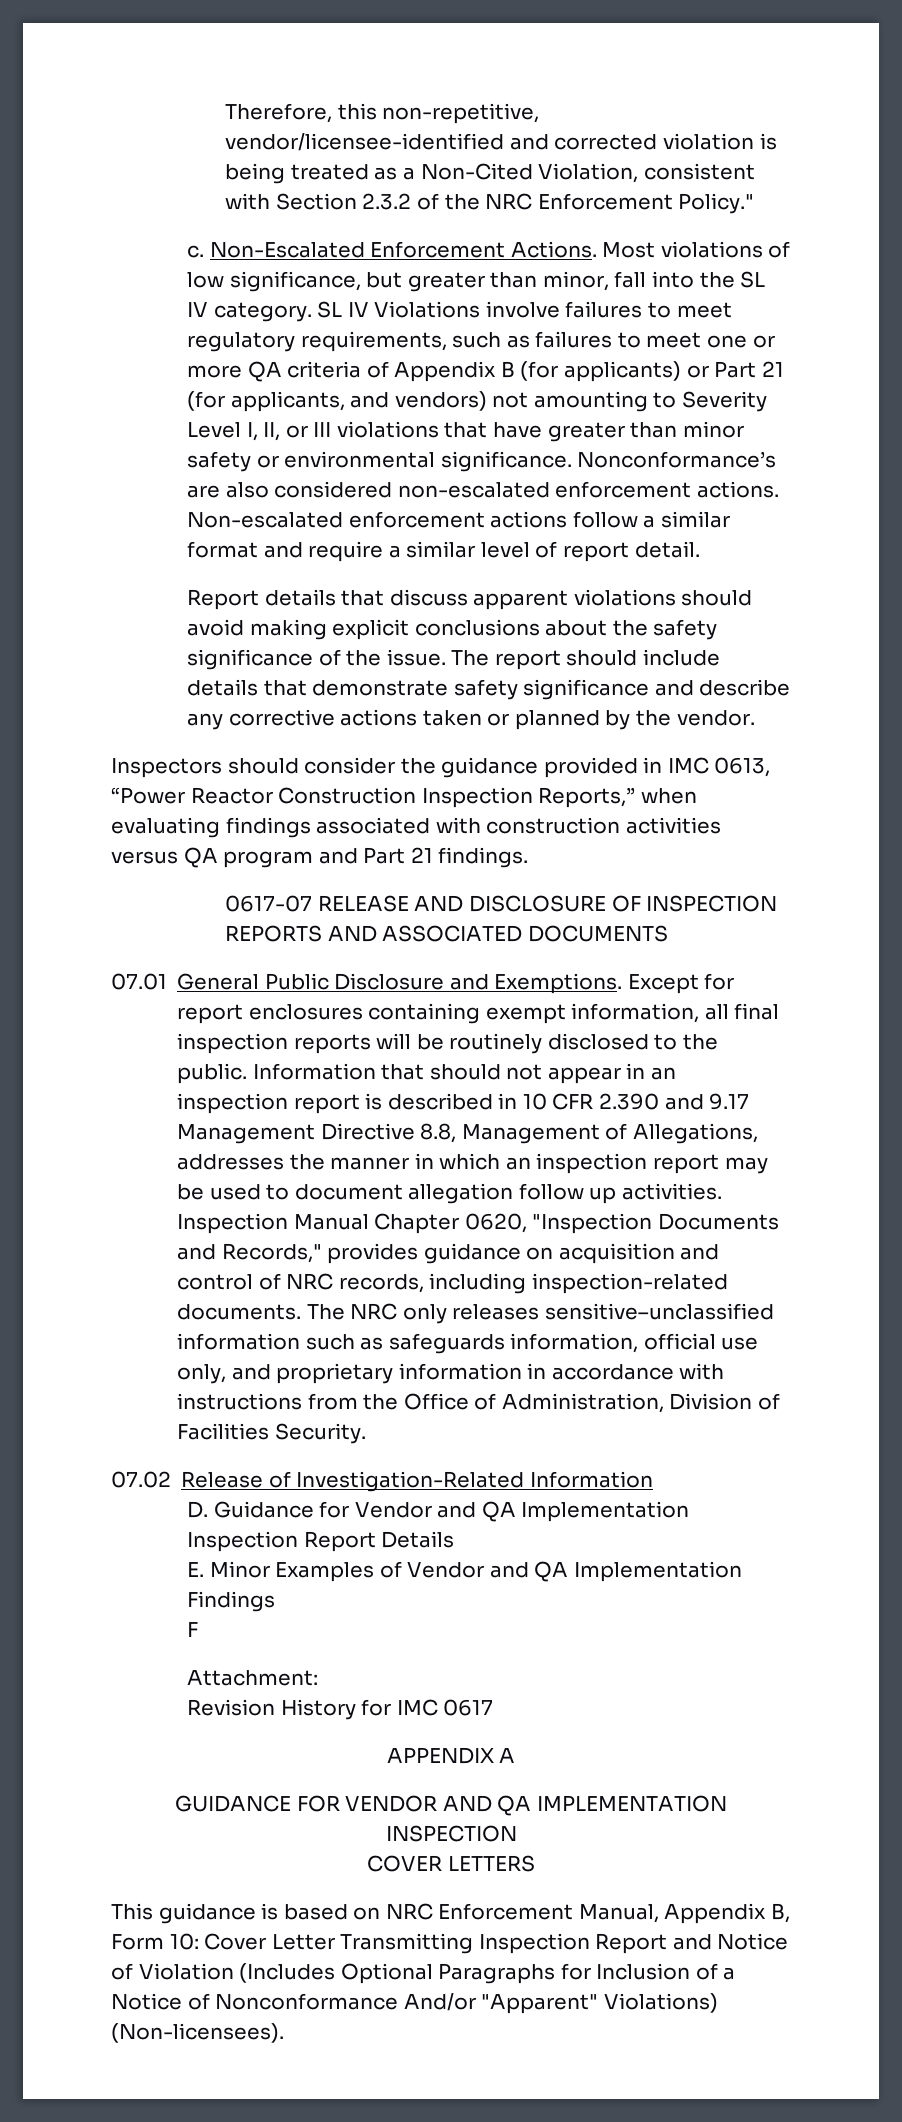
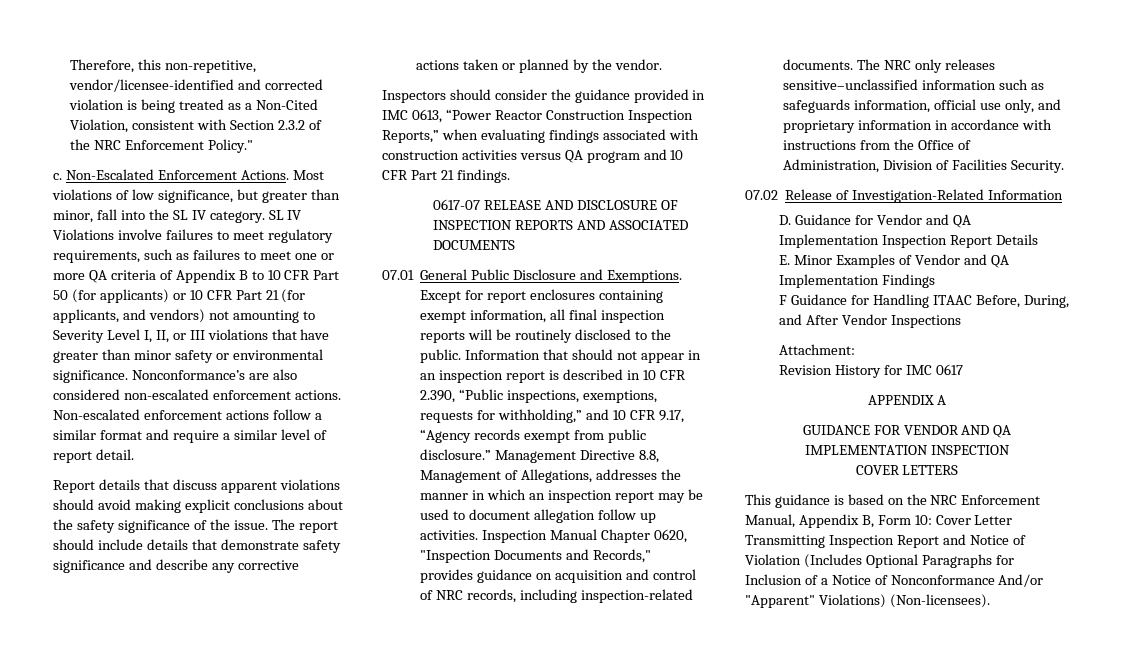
(515, 369) none -> [251,270,340,280] [53,290,69,300] to 10 CFR Part 50
(709, 371) none -> [189,290,233,300] 10 CFR
(358, 856) none -> [670,150,684,160] [382,170,408,180] 10 CFR
[598,1093,750,1110] 2.390 and 9.17 -> [420,389,657,403] [420,409,684,423] [420,429,646,443] [420,449,492,460] 2.390, “Public inspections, exemptions, requests for withholding,” and 10 CFR 9.17, “Agency records exempt from public disclosure.”
(199, 1629) none -> [791,294,1069,308] [779,314,961,328] Guidance for Handling ITAAC Before, During, and After Vendor Inspections
(381, 1913) none -> [906,494,927,505] the

